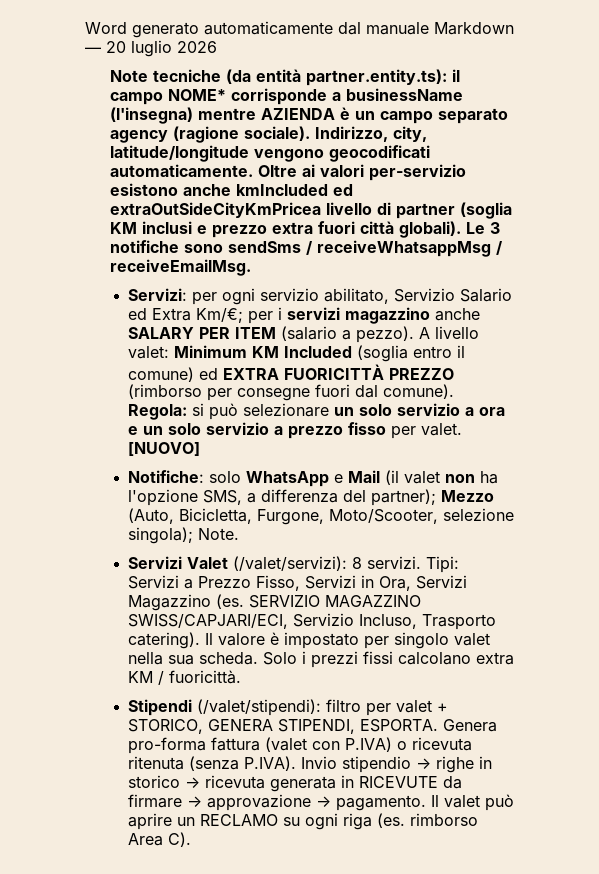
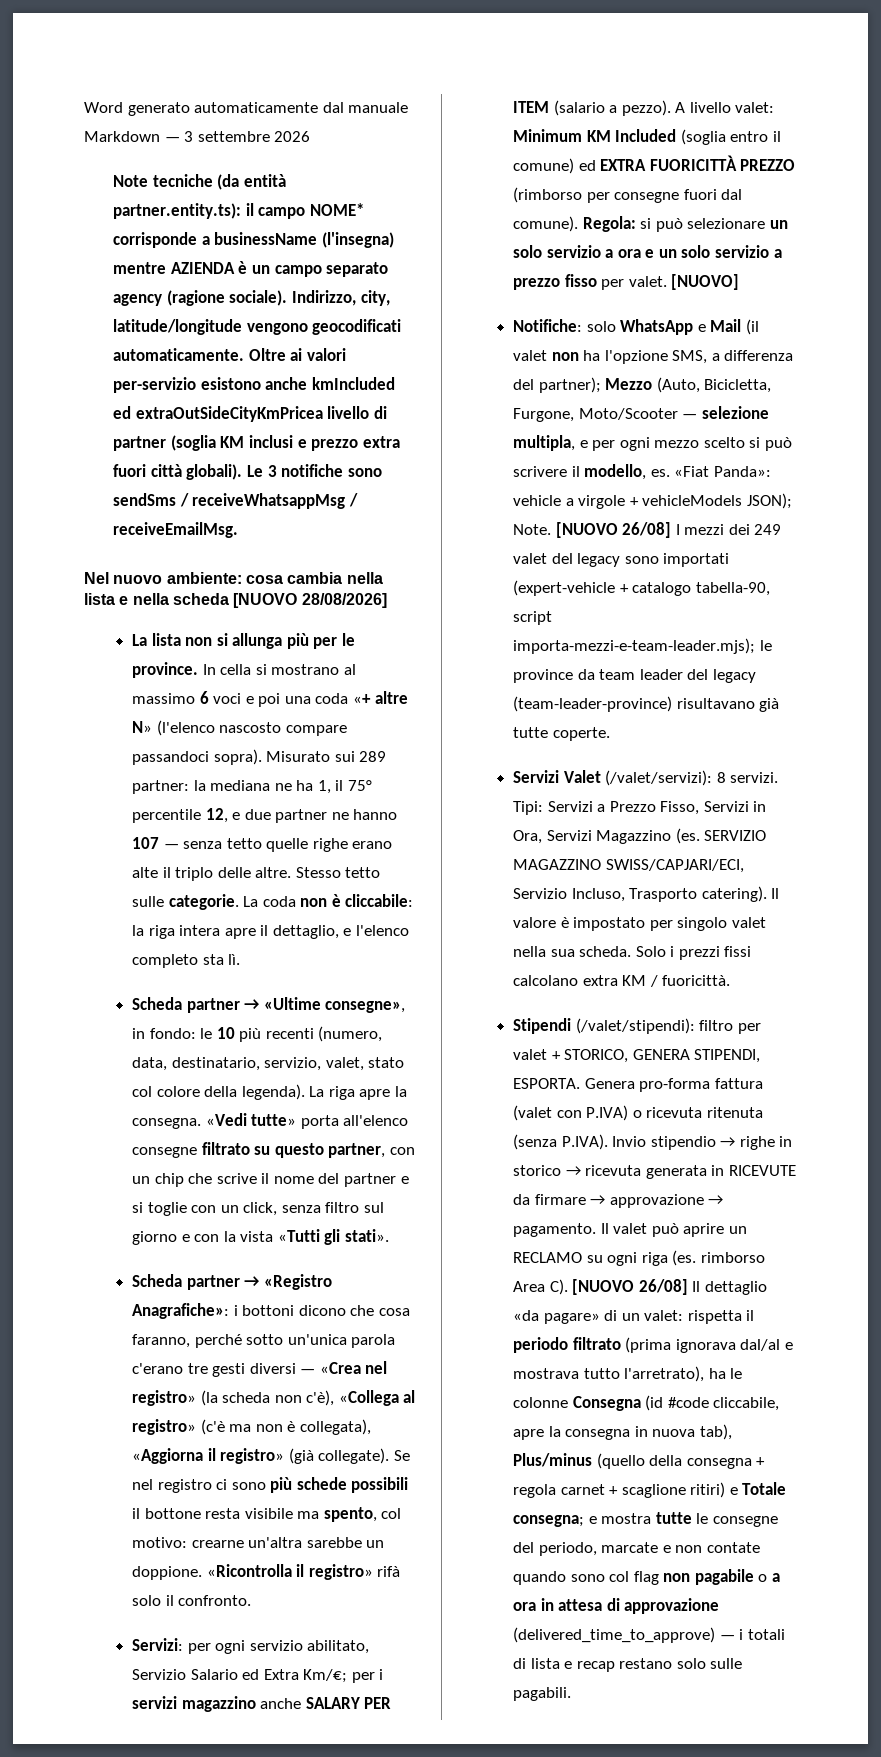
[106,40,172,57] 20 luglio -> [184,131,270,142] 3 settembre
(252, 267) none -> [84,572,383,584] [84,593,387,608] [131,633,356,649] [131,662,356,678] [131,691,408,707] [131,720,347,736] [131,749,387,765] [131,780,373,794] [131,808,398,823] [131,837,393,852] [131,867,381,881] [131,894,414,910] [131,925,410,939] [131,954,241,968] [131,997,406,1013] [131,1026,383,1042] [131,1057,405,1071] [131,1084,408,1100] [131,1113,409,1129] [131,1142,415,1158] [131,1173,409,1187] [131,1202,385,1216] [131,1229,390,1245] [131,1274,332,1290] [131,1303,410,1319] [131,1334,396,1348] [131,1361,388,1377] [131,1390,416,1406] [131,1419,371,1435] [131,1448,410,1464] [131,1477,409,1493] [131,1507,402,1522] [131,1537,385,1548] [131,1564,401,1580] [131,1595,252,1606] // Nel nuovo ambiente: cosa cambia nella lista e nella scheda [NUOVO 28/08/2026] // La lista non si allunga più per le province. In cella si mostrano al massimo 6 voci e poi una coda «+ altre N» (l'elenco nascosto compare passandoci sopra). Misurato sui 289 partner: la mediana ne ha 1, il 75° percentile 12, e due partner ne hanno 107 — senza tetto quelle righe erano alte il triplo delle altre. Stesso tetto sulle categorie. La coda non è cliccabile: la riga intera apre il dettaglio, e l'elenco completo sta lì. // Scheda partner → «Ultime consegne», in fondo: le 10 più recenti (numero, data, destinatario, servizio, valet, stato col colore della legenda). La riga apre la consegna. «Vedi tutte» porta all'elenco consegne filtrato su questo partner, con un chip che scrive il nome del partner e si toglie con un click, senza filtro sul giorno e con la vista «Tutti gli stati». // Scheda partner → «Registro Anagrafiche»: i bottoni dicono che cosa faranno, perché sotto un'unica parola c'erano tre gesti diversi — «Crea nel registro» (la scheda non c'è), «Collega al registro» (c'è ma non è collegata), «Aggiorna il registro» (già collegate). Se nel registro ci sono più schede possibili il bottone resta visibile ma spento, col motivo: crearne un'altra sarebbe un doppione. «Ricontrolla il registro» rifà solo il confronto.
[328,508,514,524] [127,527,239,544] Moto/Scooter, selezione singola); Note. -> [578,406,769,420] [512,435,793,451] [512,464,771,480] [512,493,792,509] [512,522,782,538] [512,553,730,567] [512,580,770,596] [512,611,552,625] [512,638,772,654] [512,669,756,683] [512,696,780,712] [512,727,610,741] Moto/Scooter — selezione multipla, e per ogni mezzo scelto si può scrivere il modello, es. «Fiat Panda»: vehicle a virgole + vehicleModels JSON); Note. [NUOVO 26/08] I mezzi dei 249 valet del legacy sono importati (expert-vehicle + catalogo tabella-90, script importa-mezzi-e-team-leader.mjs); le province da team leader del legacy (team-leader-province) risultavano già tutte coperte.
(191, 839) none -> [572,1279,767,1295] [512,1310,755,1324] [512,1337,793,1353] [512,1366,743,1382] [512,1395,780,1411] [512,1424,732,1440] [512,1453,766,1469] [512,1482,787,1498] [512,1512,778,1527] [512,1542,760,1556] [512,1569,781,1585] [512,1598,720,1614] [512,1627,785,1643] [512,1658,743,1672] [512,1687,571,1701] [NUOVO 26/08] Il dettaglio «da pagare» di un valet: rispetta il periodo filtrato (prima ignorava dal/al e mostrava tutto l'arretrato), ha le colonne Consegna (id #code cliccabile, apre la consegna in nuova tab), Plus/minus (quello della consegna + regola carnet + scaglione ritiri) e Totale consegna; e mostra tutte le consegne del periodo, marcate e non contate quando sono col flag non pagabile o a ora in attesa di approvazione (delivered_time_to_approve) — i totali di lista e recap restano solo sulle pagabili.

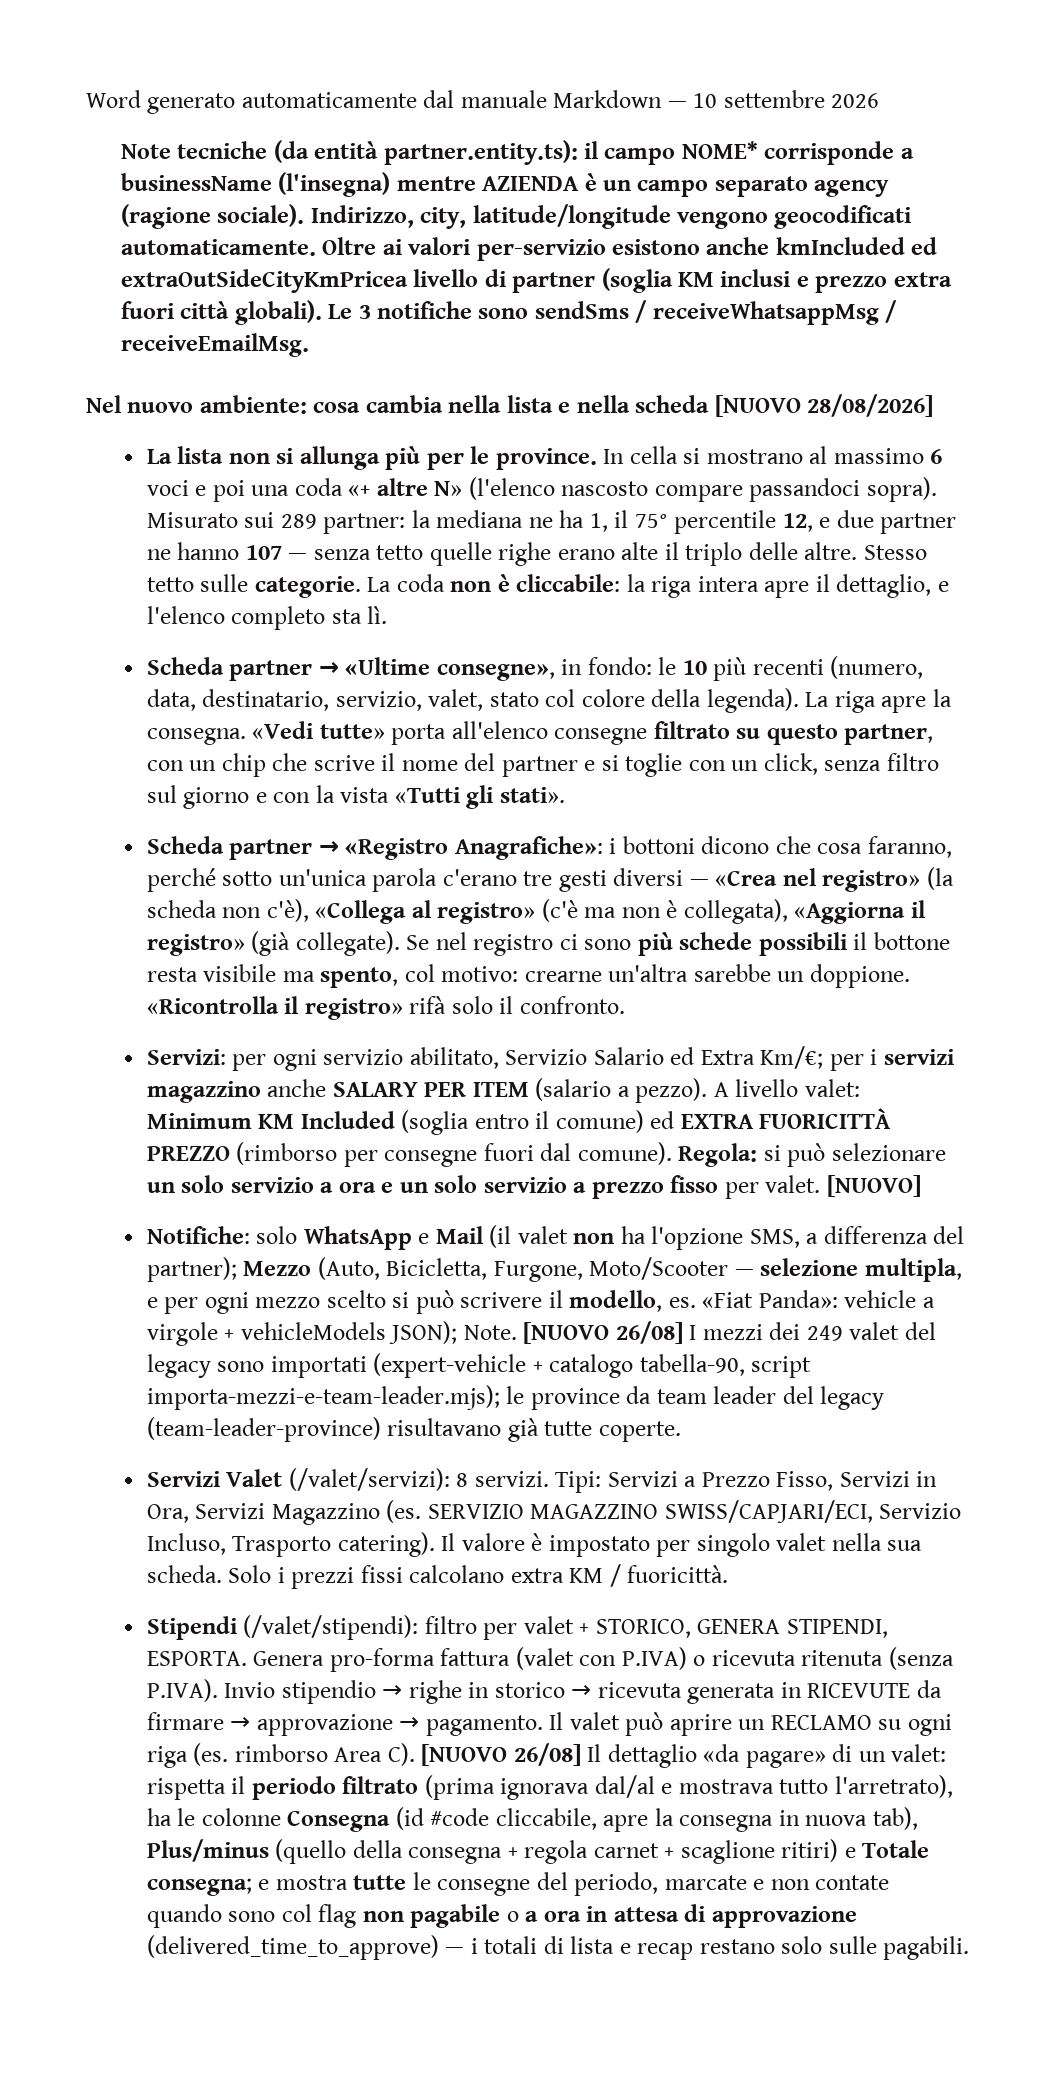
[184,131,194,142] 3 -> [693,93,718,108] 10

